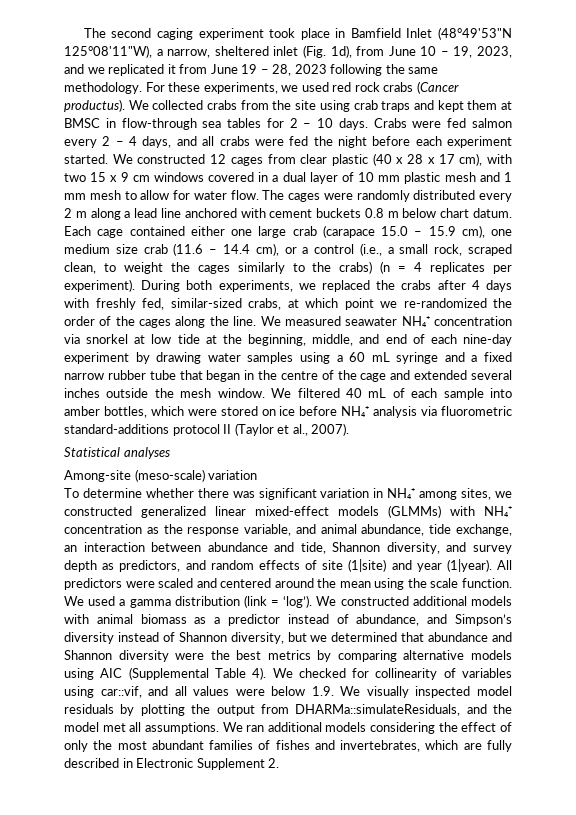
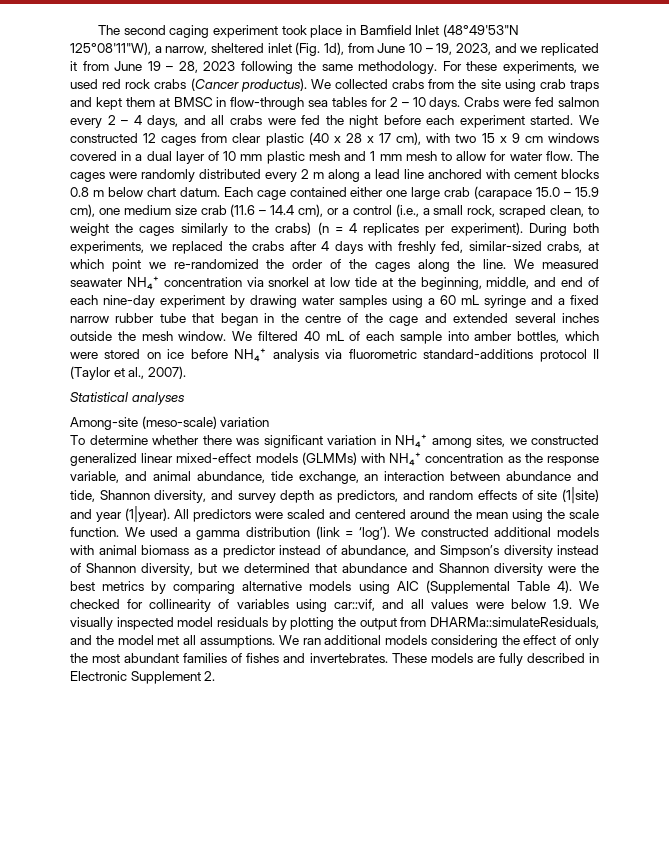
[316,208,362,218] buckets -> [561,169,599,179] blocks
[340,740,459,752] invertebrates, which -> [309,653,473,663] invertebrates. These models

